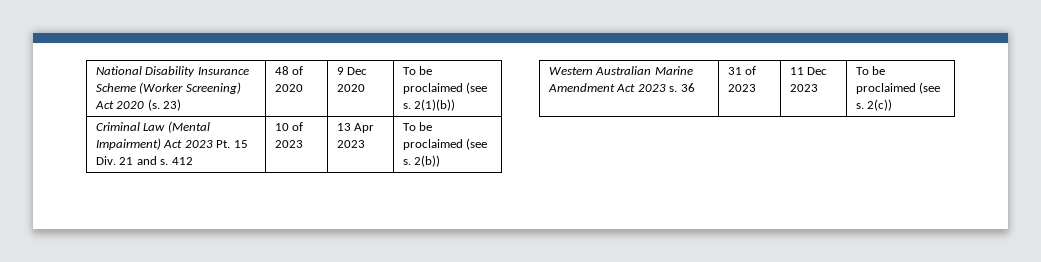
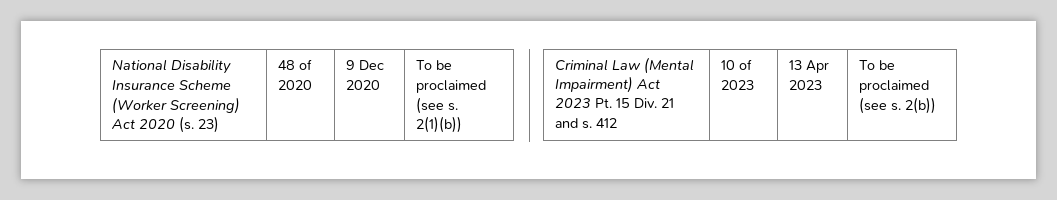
[548,66,693,75] [547,83,695,92] [727,66,757,75] [727,84,756,92] [789,67,828,75] [789,84,818,92] [855,66,886,75] [855,82,941,94] [855,99,893,111] // Western Australian Marine Amendment Act 2023 s. 36 | 31 of 2023 | 11 Dec 2023 | To be proclaimed (see s. 2(c)) -> (936, 105) none

